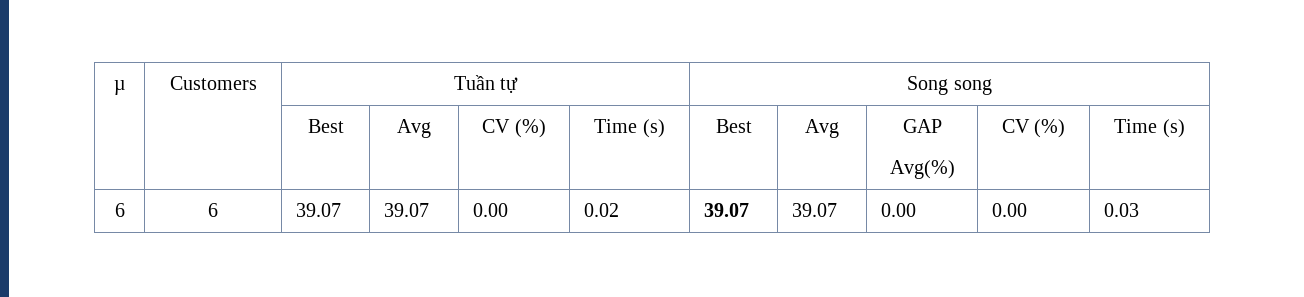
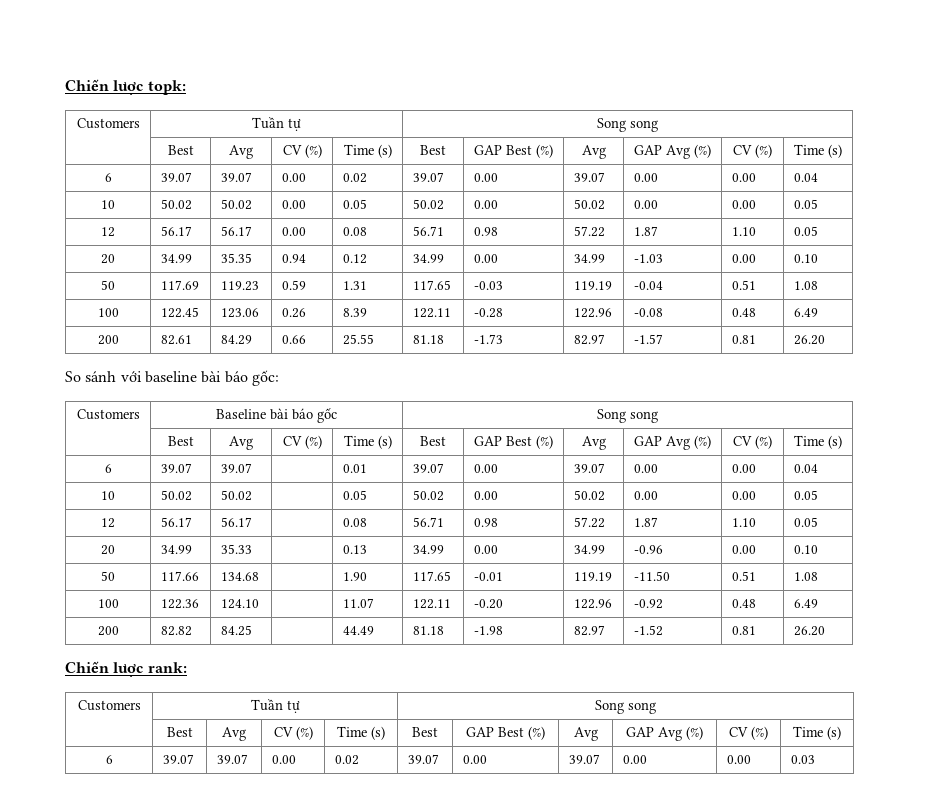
[113,80,126,95] [169,76,257,90] [453,75,519,93] [907,76,992,95] [307,119,344,133] [397,119,431,138] [482,119,546,138] [594,119,665,138] [715,119,752,133] [805,119,839,138] [902,119,942,133] [889,160,955,179] [1001,119,1066,138] [1114,119,1185,138] [114,203,125,217] [208,203,218,217] [296,203,342,217] [384,203,430,217] [473,203,509,217] [584,203,620,217] [704,203,750,217] µ | Customers | Tuần tự | Song song // | | Best | Avg | CV (%) | Time (s) | Best | Avg | GAP // Avg(%) | CV (%) | Time (s) // 6 | 6 | 39.07 | 39.07 | 0.00 | 0.02 | 39.07 -> [65,79,186,95] [76,118,140,129] [252,117,301,131] [597,118,658,132] [167,145,194,155] [229,145,253,159] [282,144,322,158] [343,144,392,158] [420,145,446,155] [474,144,553,158] [581,145,606,159] [634,144,711,159] [733,144,772,158] [794,144,842,158] [104,173,112,182] [160,172,192,182] [220,172,252,182] [281,173,306,182] [342,173,367,183] [412,172,444,182] [473,173,498,182] [573,172,605,182] [633,173,658,182] [731,173,756,182] [793,173,818,182] [101,200,115,209] [160,199,192,210] [220,199,252,210] [281,200,306,209] [342,199,367,209] [412,199,444,210] [473,200,498,209] [573,199,605,210] [633,200,658,209] [731,200,756,209] [793,199,818,209] [101,227,115,237] [160,226,192,236] [220,226,252,236] [281,227,306,236] [342,227,367,236] [412,226,444,236] [473,227,498,236] [573,226,605,237] [633,226,658,236] [731,227,756,236] [793,226,818,236] [101,254,115,264] [160,254,192,263] [220,253,252,263] [281,254,306,263] [342,254,367,264] [412,254,444,263] [473,254,498,263] [573,254,605,263] [633,254,663,263] [731,254,756,263] [793,254,818,263] [101,280,115,290] [160,280,199,290] [220,281,259,291] [281,280,306,290] [342,281,367,290] [412,280,451,290] [473,281,503,290] [573,281,612,290] [633,281,663,290] [731,280,756,290] [793,281,818,290] [97,308,119,317] [160,307,199,318] [220,308,259,318] [281,308,306,318] [342,308,367,317] [412,308,451,318] [473,308,503,318] [573,308,612,318] [633,308,663,317] [731,308,756,317] [793,308,818,317] [97,335,119,345] [160,335,192,345] [220,335,252,345] [281,335,306,344] [342,334,374,345] [412,335,444,344] [473,334,503,344] [573,334,605,345] [633,334,663,344] [731,335,756,344] [793,335,825,345] [65,370,279,386] [76,409,140,420] [216,408,337,423] [597,409,658,423] [167,436,194,446] [229,436,253,450] [282,435,322,449] [343,435,392,449] [420,436,446,446] [474,435,553,449] [581,436,606,450] [634,435,711,450] [733,435,772,449] [794,435,842,449] [104,464,112,473] [160,463,192,473] [220,463,252,473] [342,464,367,473] [412,463,444,473] [473,464,498,473] [573,463,605,473] [633,464,658,473] [731,464,756,473] [793,464,818,473] [101,491,115,500] [160,490,192,501] [220,490,252,501] [342,490,367,500] [412,490,444,501] [473,491,498,500] [573,490,605,501] [633,491,658,500] [731,491,756,500] [793,490,818,500] [101,518,115,528] [160,517,192,527] [220,517,252,527] [342,518,367,527] [412,517,444,527] [473,518,498,527] [573,517,605,528] [633,517,658,527] [731,518,756,527] [793,517,818,527] [101,545,115,555] [160,545,192,554] [220,544,252,554] [342,545,367,554] [412,545,444,554] [473,545,498,554] [573,545,605,554] [633,545,663,554] [731,545,756,554] [793,545,818,554] [101,571,115,581] [160,571,199,581] [220,572,259,581] [342,572,367,581] [412,571,451,581] [473,572,503,581] [573,572,612,581] [633,571,670,581] [731,571,756,581] [793,572,818,581] [97,599,119,608] [160,599,199,609] [220,599,259,609] [342,598,374,608] [412,599,451,609] [473,599,503,609] [573,599,612,609] [633,599,663,609] [731,599,756,608] [793,599,818,608] [97,626,119,636] [160,626,192,636] [220,625,252,636] [342,626,374,635] [412,626,444,635] [473,626,503,635] [573,625,605,636] [633,625,663,636] [731,626,756,635] [793,626,825,636] [65,661,187,677] [77,700,141,711] [250,699,300,713] [595,700,656,714] [166,727,193,737] [222,727,246,741] [273,726,313,740] [337,726,385,740] [412,727,438,737] [466,726,545,740] [573,727,598,741] [626,726,703,741] [729,726,768,740] [793,726,841,740] [105,755,113,764] [162,754,194,764] [216,754,248,764] [271,755,296,764] [334,755,359,765] [407,754,439,764] [462,755,487,764] Chiến lược topk: // Customers | Tuần tự | Song song // | Best | Avg | CV (%) | Time (s) | Best | GAP Best (%) | Avg | GAP Avg (%) | CV (%) | Time (s) // 6 | 39.07 | 39.07 | 0.00 | 0.02 | 39.07 | 0.00 | 39.07 | 0.00 | 0.00 | 0.04 // 10 | 50.02 | 50.02 | 0.00 | 0.05 | 50.02 | 0.00 | 50.02 | 0.00 | 0.00 | 0.05 // 12 | 56.17 | 56.17 | 0.00 | 0.08 | 56.71 | 0.98 | 57.22 | 1.87 | 1.10 | 0.05 // 20 | 34.99 | 35.35 | 0.94 | 0.12 | 34.99 | 0.00 | 34.99 | -1.03 | 0.00 | 0.10 // 50 | 117.69 | 119.23 | 0.59 | 1.31 | 117.65 | -0.03 | 119.19 | -0.04 | 0.51 | 1.08 // 100 | 122.45 | 123.06 | 0.26 | 8.39 | 122.11 | -0.28 | 122.96 | -0.08 | 0.48 | 6.49 // 200 | 82.61 | 84.29 | 0.66 | 25.55 | 81.18 | -1.73 | 82.97 | -1.57 | 0.81 | 26.20 // So sánh với baseline bài báo gốc: // Customers | Baseline bài báo gốc | Song song // | Best | Avg | CV (%) | Time (s) | Best | GAP Best (%) | Avg | GAP Avg (%) | CV (%) | Time (s) // 6 | 39.07 | 39.07 | | 0.01 | 39.07 | 0.00 | 39.07 | 0.00 | 0.00 | 0.04 // 10 | 50.02 | 50.02 | | 0.05 | 50.02 | 0.00 | 50.02 | 0.00 | 0.00 | 0.05 // 12 | 56.17 | 56.17 | | 0.08 | 56.71 | 0.98 | 57.22 | 1.87 | 1.10 | 0.05 // 20 | 34.99 | 35.33 | | 0.13 | 34.99 | 0.00 | 34.99 | -0.96 | 0.00 | 0.10 // 50 | 117.66 | 134.68 | | 1.90 | 117.65 | -0.01 | 119.19 | -11.50 | 0.51 | 1.08 // 100 | 122.36 | 124.10 | | 11.07 | 122.11 | -0.20 | 122.96 | -0.92 | 0.48 | 6.49 // 200 | 82.82 | 84.25 | | 44.49 | 81.18 | -1.98 | 82.97 | -1.52 | 0.81 | 26.20 // Chiến lược rank: // Customers | Tuần tự | Song song // | Best | Avg | CV (%) | Time (s) | Best | GAP Best (%) | Avg | GAP Avg (%) | CV (%) | Time (s) // 6 | 39.07 | 39.07 | 0.00 | 0.02 | 39.07 | 0.00

